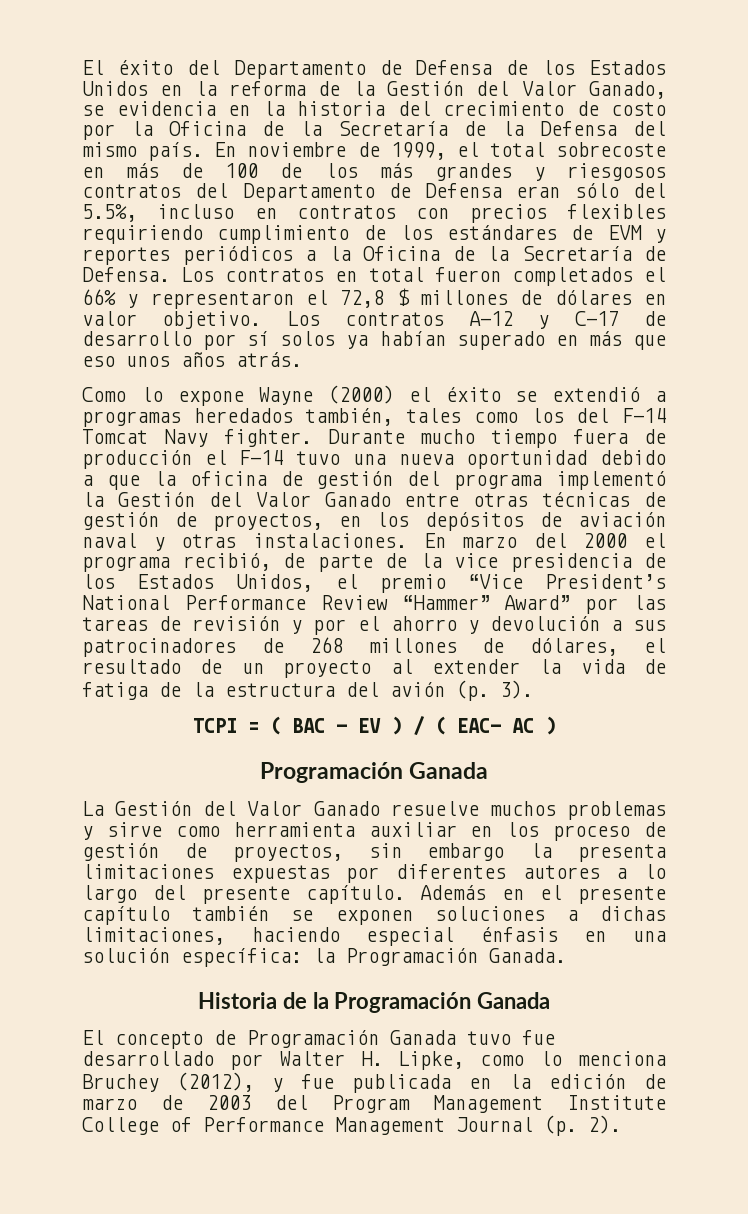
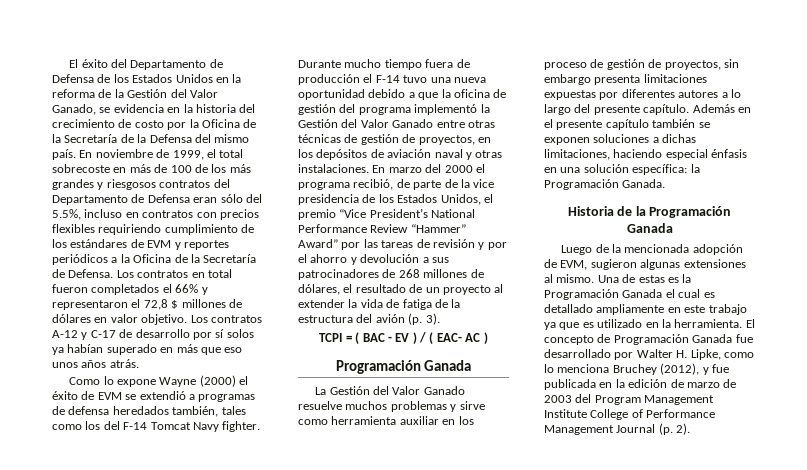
(501, 394) none -> [81,391,122,400] de EVM
(181, 419) none -> [52,406,110,415] de defensa
[530,843,553,858] la -> (591, 79) none
(551, 1000) none -> [561,244,743,255] [544,259,746,270] [544,274,692,283] [544,289,715,300] [544,304,747,315] [544,319,743,330] Luego de la mencionada adopción de EVM, sugieron algunas extensiones al mismo. Una de estas es la Programación Ganada el cual es detallado ampliamente en este trabajo ya que es utilizado en la herramienta.
[467,1031,511,1045] tuvo -> (733, 338) none

